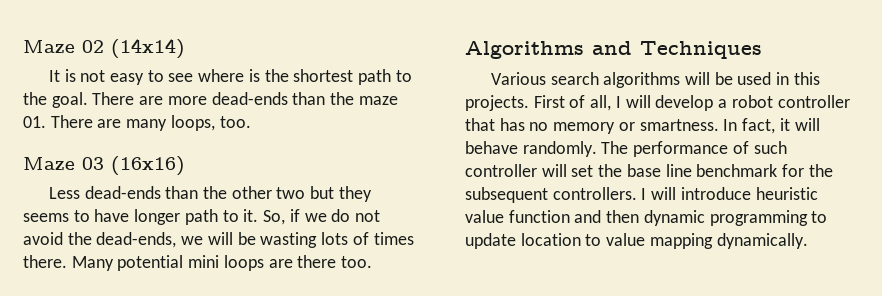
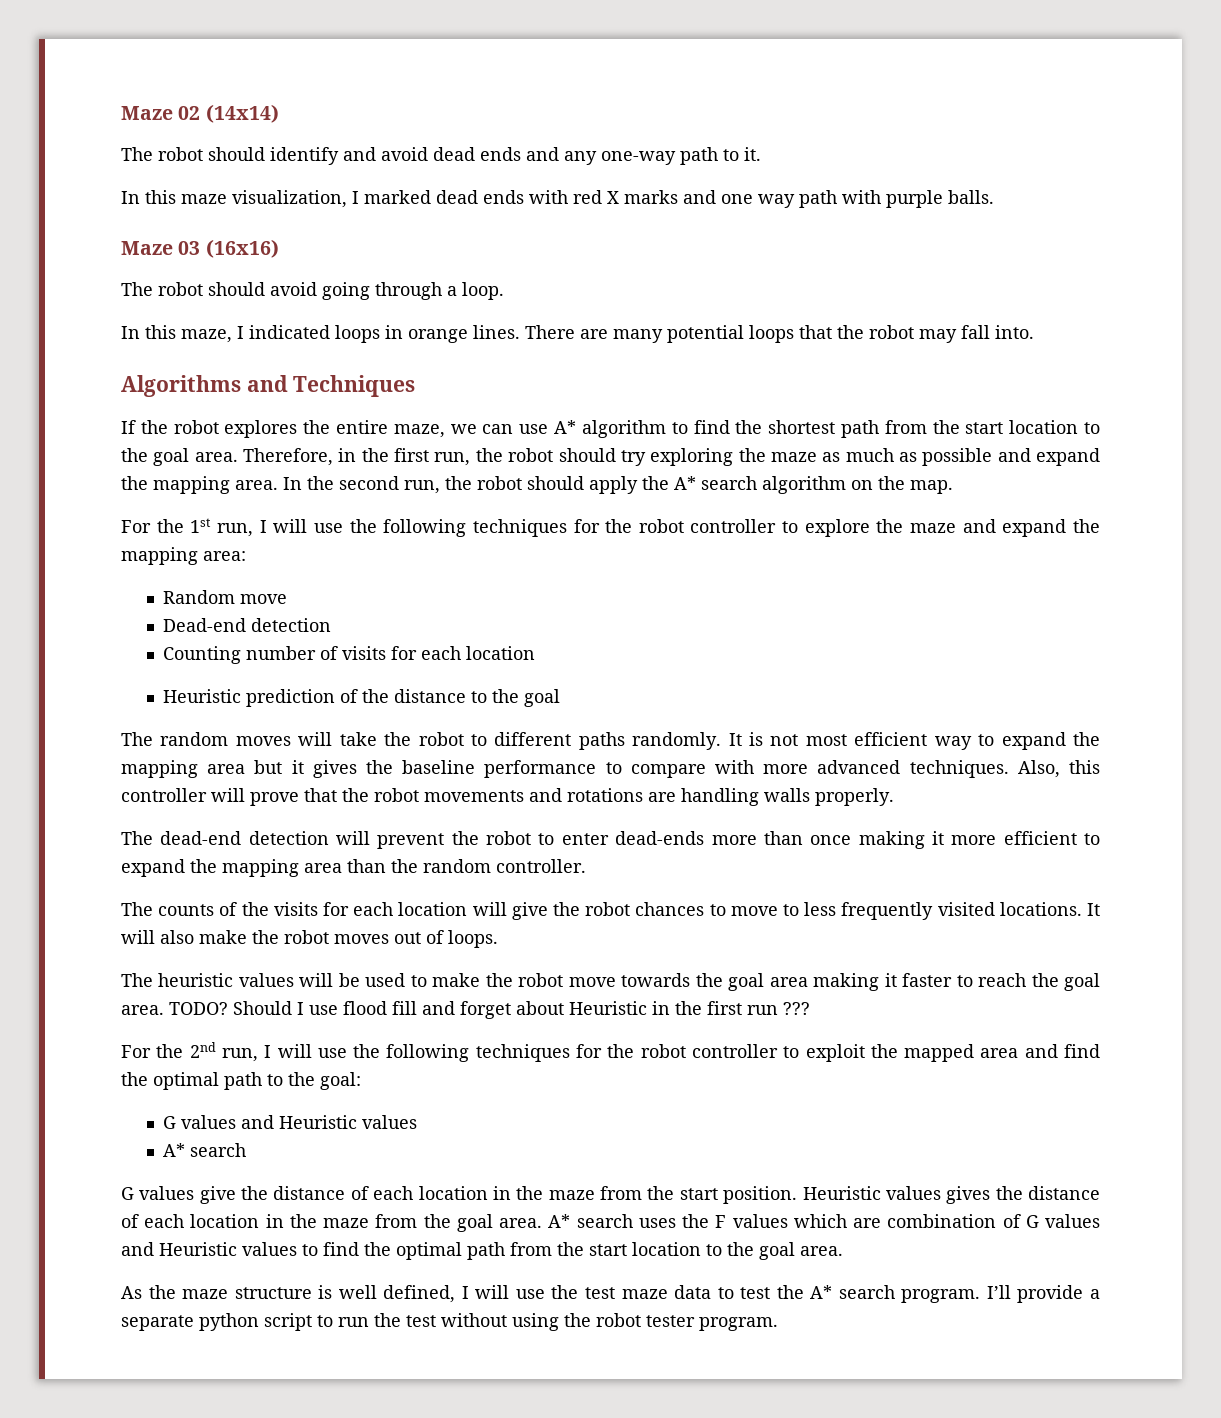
[48,69,412,85] [23,92,398,108] [23,115,251,131] [23,156,185,176] [48,186,372,202] [23,209,380,225] [23,232,414,248] [23,255,373,271] [465,41,762,59] [490,72,820,88] [465,95,850,111] [465,118,820,134] [465,141,787,157] [465,164,833,177] [465,187,818,203] [465,210,828,226] [465,233,808,249] It is not easy to see where is the shortest path to the goal. There are more dead-ends than the maze 01. There are many loops, too. // Maze 03 (16x16) // Less dead-ends than the other two but they seems to have longer path to it. So, if we do not avoid the dead-ends, we will be wasting lots of times there. Many potential mini loops are there too. // Algorithms and Techniques // Various search algorithms will be used in this projects. First of all, I will develop a robot controller that has no memory or smartness. In fact, it will behave randomly. The performance of such controller will set the base line benchmark for the subsequent controllers. I will introduce heuristic value function and then dynamic programming to update location to value mapping dynamically. -> [121,147,761,165] [121,190,994,208] [121,239,279,258] [121,282,504,300] [121,325,1034,343] [121,375,416,397] [121,420,1101,438] [121,448,1101,466] [121,476,953,494] [121,518,1100,537] [121,547,246,565] [162,590,287,604] [162,618,331,632] [162,646,535,664] [162,689,560,707] [121,732,1101,750] [121,760,1101,778] [121,788,894,806] [121,831,1101,849] [121,859,586,877] [121,902,1101,920] [121,930,498,948] [121,973,1100,991] [121,1001,810,1019] [121,1042,1100,1062] [121,1072,361,1090] [162,1115,417,1129] [162,1143,246,1157] [121,1186,1100,1204] [121,1214,1100,1232] [121,1242,843,1260] [121,1285,1100,1303] [121,1313,778,1331] The robot should identify and avoid dead ends and any one-way path to it. // In this maze visualization, I marked dead ends with red X marks and one way path with purple balls. // Maze 03 (16x16) // The robot should avoid going through a loop. // In this maze, I indicated loops in orange lines. There are many potential loops that the robot may fall into. // Algorithms and Techniques // If the robot explores the entire maze, we can use A* algorithm to find the shortest path from the start location to the goal area. Therefore, in the first run, the robot should try exploring the maze as much as possible and expand the mapping area. In the second run, the robot should apply the A* search algorithm on the map. // For the 1st run, I will use the following techniques for the robot controller to explore the maze and expand the mapping area: // Random move // Dead-end detection // Counting number of visits for each location // Heuristic prediction of the distance to the goal // The random moves will take the robot to different paths randomly. It is not most efficient way to expand the mapping area but it gives the baseline performance to compare with more advanced techniques. Also, this controller will prove that the robot movements and rotations are handling walls properly. // The dead-end detection will prevent the robot to enter dead-ends more than once making it more efficient to expand the mapping area than the random controller. // The counts of the visits for each location will give the robot chances to move to less frequently visited locations. It will also make the robot moves out of loops. // The heuristic values will be used to make the robot move towards the goal area making it faster to reach the goal area. TODO? Should I use flood fill and forget about Heuristic in the first run ??? // For the 2nd run, I will use the following techniques for the robot controller to exploit the mapped area and find the optimal path to the goal: // G values and Heuristic values // A* search // G values give the distance of each location in the maze from the start position. Heuristic values gives the distance of each location in the maze from the goal area. A* search uses the F values which are combination of G values and Heuristic values to find the optimal path from the start location to the goal area. // As the maze structure is well defined, I will use the test maze data to test the A* search program. I’ll provide a separate python script to run the test without using the robot tester program.

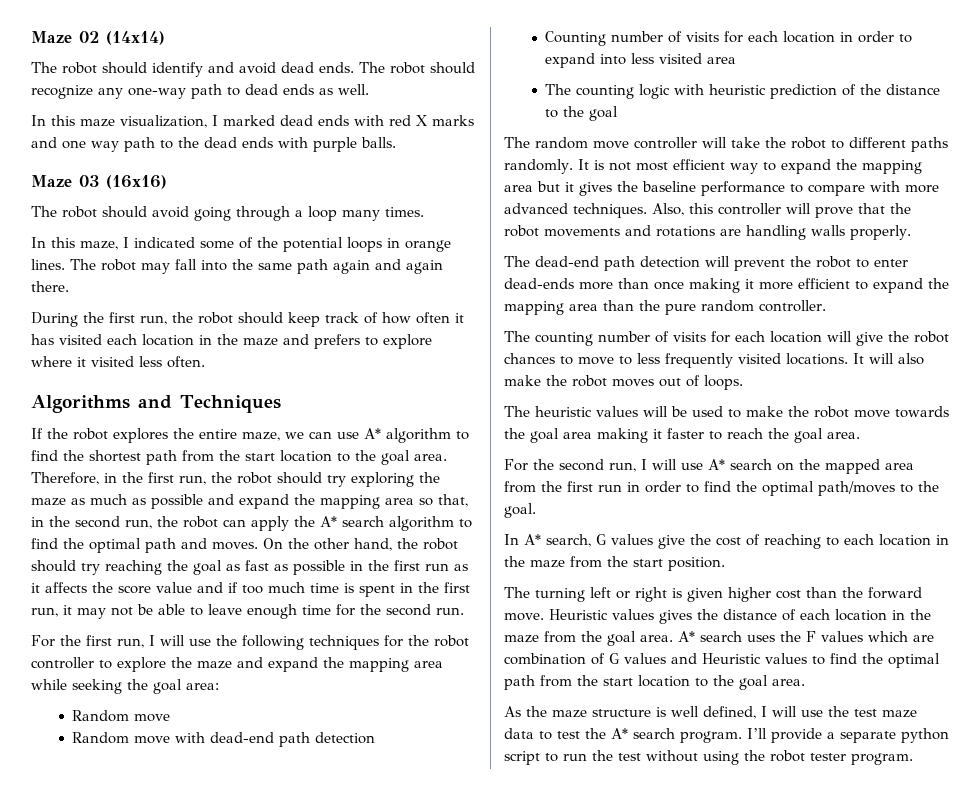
[480,147,761,165] ends and any one-way path to it. -> [319,62,475,74] [31,84,369,99] ends. The robot should recognize any one-way path to dead ends as well.
(837, 199) none -> [160,137,273,149] to the dead ends
[462,282,504,300] loop. -> [308,206,424,221] loop many times.
[335,325,1034,343] loops in orange lines. There are many potential loops that the robot may fall into. -> [200,237,451,252] [31,259,443,274] [31,281,69,292] [31,312,464,327] [31,334,432,349] [31,356,205,368] some of the potential loops in orange lines. The robot may fall into the same path again and again there. // During the first run, the robot should keep track of how often it has visited each location in the maze and prefers to explore where it visited less often.
[235,477,302,490] area. In -> [385,494,468,507] [31,517,44,527] area so that, in
[527,476,584,490] should -> [223,519,246,527] can
[851,476,953,494] [121,518,212,533] on the map. // For the 1st -> [459,519,472,528] [31,538,458,553] [31,560,468,575] [31,582,470,597] [31,604,464,619] [31,635,112,647] to find the optimal path and moves. On the other hand, the robot should try reaching the goal as fast as possible in the first run as it affects the score value and if too much time is spent in the first run, it may not be able to leave enough time for the second run. // For the first
[203,551,246,561] [162,590,287,604] [162,618,246,632] area: // Random move // Dead-end -> [414,661,443,668] [31,679,219,694] [72,710,171,722] [72,732,311,747] area while seeking the goal area: // Random move // Random move with dead-end path
[162,689,241,703] // Heuristic -> [840,31,913,43] [545,53,737,68] [545,84,767,99] in order to expand into less visited area // The counting logic with heuristic
[235,736,291,746] moves -> [593,137,697,149] move controller
(242, 838) none -> [604,256,635,271] path
(418, 866) none -> [665,304,696,315] pure
[158,902,269,916] counts of the -> [535,331,669,346] counting number of
[169,1001,810,1019] [121,1042,1100,1062] [121,1072,361,1090] [162,1115,417,1129] [162,1143,246,1157] [121,1186,369,1204] TODO? Should I use flood fill and forget about Heuristic in the first run ??? // For the 2nd run, I will use the following techniques for the robot controller to exploit the mapped area and find the optimal path to the goal: // G values and Heuristic values // A* search // G values give the distance of -> [504,459,914,474] [504,481,939,496] [504,503,536,518] [504,534,839,549] // For the second run, I will use A* search on the mapped area from the first run in order to find the optimal path/moves to the goal. // In A* search, G values give the cost of reaching to
(798, 1195) none -> [504,587,922,602] [504,613,544,621] // The turning left or right is given higher cost than the forward move.

